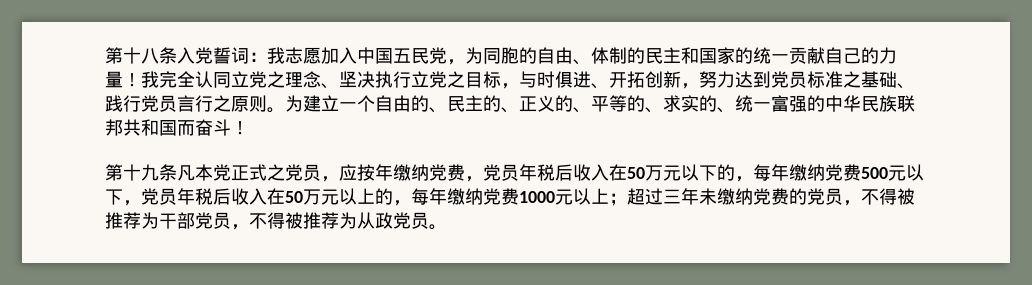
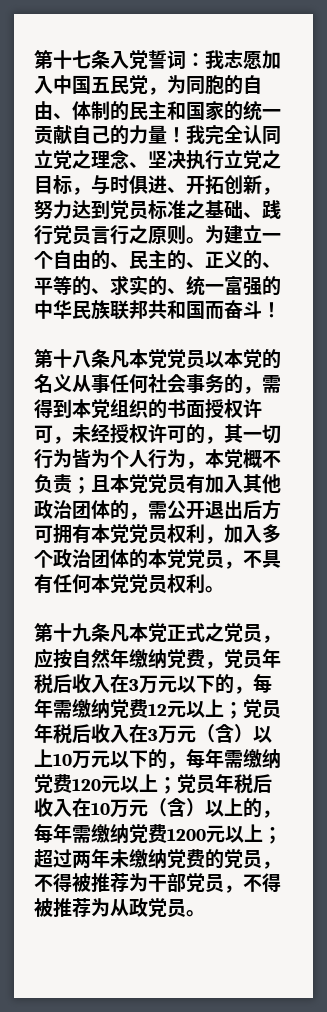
[105,47,159,64] 第十八 -> [34,50,91,69] 第十七
[141,164,231,181] 九条凡本党 -> [72,349,281,369] [34,374,281,394] [34,399,262,419] [34,424,281,444] [34,449,281,469] [34,474,281,494] [34,499,281,520] [34,524,281,544] [34,549,281,569] [34,574,224,594] [34,623,167,643] 八条凡本党党员以本党的名义从事任何社会事务的，需得到本党组织的书面授权许可，未经授权许可的，其一切行为皆为个人行为，本党概不负责；且本党党员有加入其他政治团体的，需公开退出后方可拥有本党党员权利，加入多个政治团体的本党党员，不具有任何本党党员权利。 // 第十九条凡本党
(375, 172) none -> [72,648,110,668] 自然
[627,164,924,182] [105,188,339,206] 50万元以下的，每年缴纳党费500元以下，党员年税后收入在50万元 -> [129,673,272,694] [34,698,281,719] [34,723,272,744] [34,748,281,769] [34,773,272,794] [34,798,205,818] 3万元以下的，每年需缴纳党费12元以上；党员年税后收入在3万元（含）以上10万元以下的，每年需缴纳党费120元以上；党员年税后收入在10万元（含）
[447,188,555,205] 缴纳党费1000 -> [72,824,206,844] 需缴纳党费1200
[663,189,681,204] 三 -> [72,850,91,868] 两

